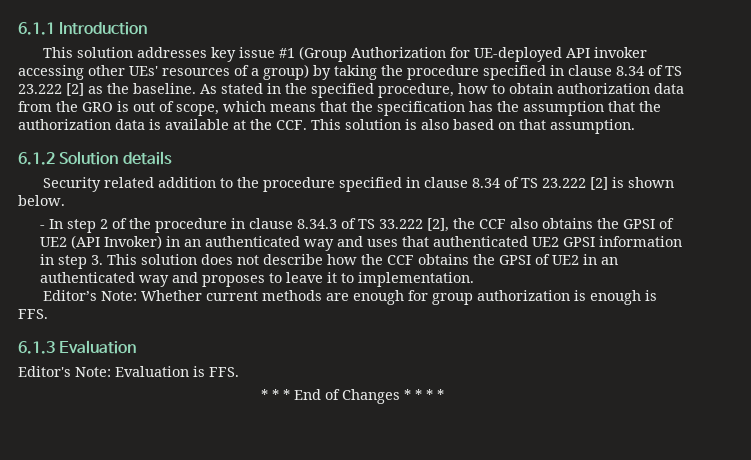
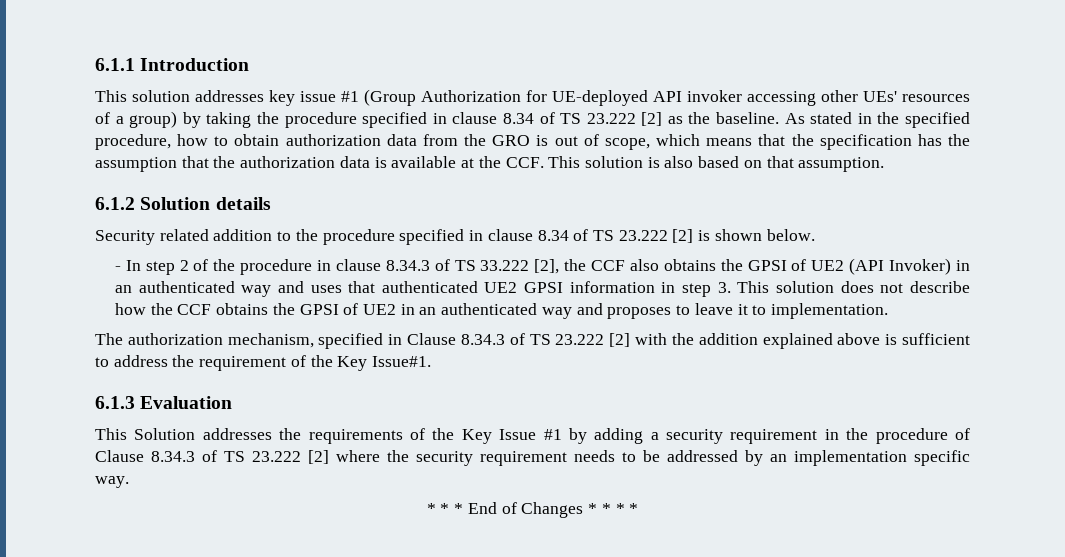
[43,290,658,305] [18,309,48,319] [18,340,137,354] [18,366,239,377] Editor’s Note: Whether current methods are enough for group authorization is enough is FFS. // 6.1.3 Evaluation // Editor's Note: Evaluation is FFS. -> [95,333,971,349] [95,355,432,371] [95,396,233,409] [95,428,971,444] [95,450,970,466] [95,476,129,488] The authorization mechanism, specified in Clause 8.34.3 of TS 23.222 [2] with the addition explained above is sufficient to address the requirement of the Key Issue#1. // 6.1.3 Evaluation // This Solution addresses the requirements of the Key Issue #1 by adding a security requirement in the procedure of Clause 8.34.3 of TS 23.222 [2] where the security requirement needs to be addressed by an implementation specific way.

